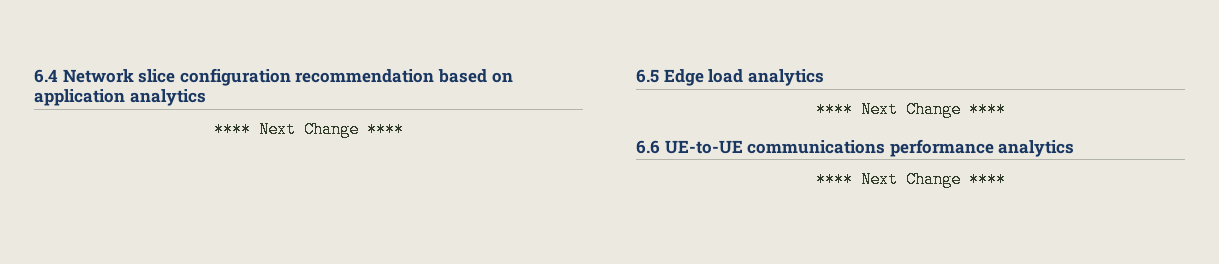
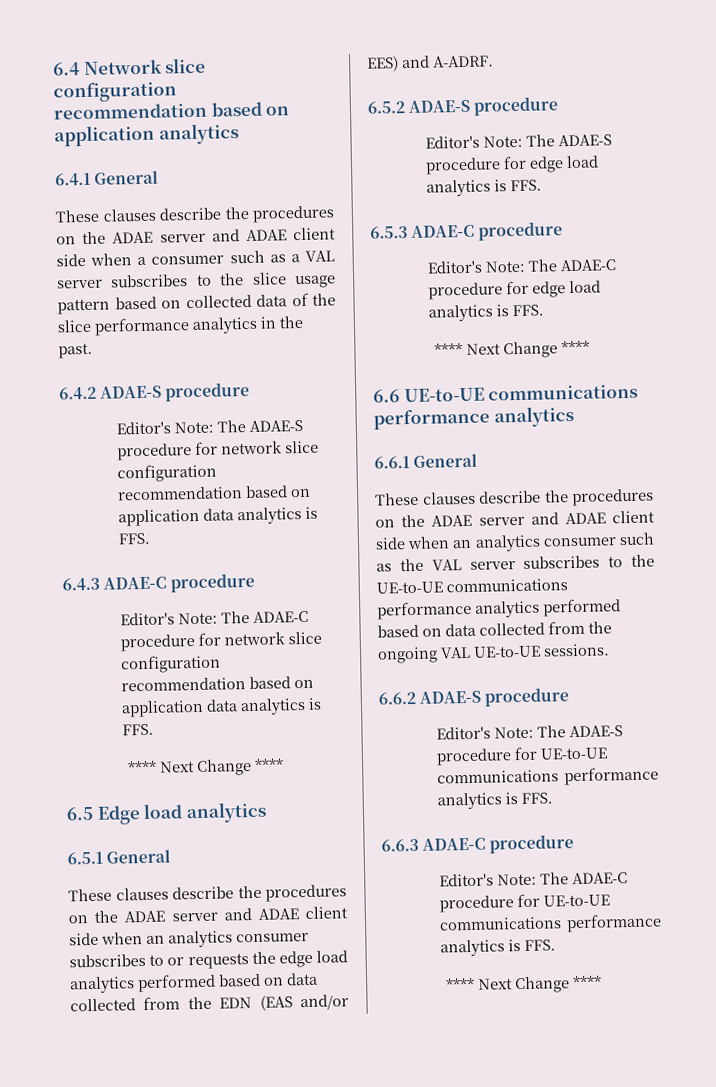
(206, 97) none -> [55,170,160,186] [55,205,335,223] [56,227,336,245] [56,250,335,267] [57,272,336,289] [57,292,336,315] [57,315,304,336] [58,342,93,359] [59,381,251,402] [115,420,303,435] [116,440,319,461] [116,463,217,483] [116,485,311,501] [117,506,318,527] [117,532,150,545] [62,572,256,593] [119,610,309,626] [119,631,322,652] [120,654,221,674] [120,676,314,692] [120,697,322,718] [121,723,154,736] // 6.4.1 General // These clauses describe the procedures on the ADAE server and ADAE client side when a consumer such as a VAL server subscribes to the slice usage pattern based on collected data of the slice performance analytics in the past. // 6.4.2 ADAE-S procedure // Editor's Note: The ADAE-S procedure for network slice configuration recommendation based on application data analytics is FFS. // 6.4.3 ADAE-C procedure // Editor's Note: The ADAE-C procedure for network slice configuration recommendation based on application data analytics is FFS.
(824, 77) none -> [67,849,172,865] [68,884,347,902] [68,906,348,924] [69,930,309,948] [69,950,348,970] [69,972,318,994] [70,994,349,1012] [366,55,494,72] [367,96,560,116] [424,134,612,149] [424,155,599,175] [425,179,542,197] [370,221,564,241] [426,259,616,274] [427,280,601,300] [427,304,544,322] // 6.5.1 General // These clauses describe the procedures on the ADAE server and ADAE client side when an analytics consumer subscribes to or requests the edge load analytics performed based on data collected from the EDN (EAS and/or EES) and A-ADRF. // 6.5.2 ADAE-S procedure // Editor's Note: The ADAE-S procedure for edge load analytics is FFS. // 6.5.3 ADAE-C procedure // Editor's Note: The ADAE-C procedure for edge load analytics is FFS.
(1075, 148) none -> [374,453,479,469] [375,488,654,507] [375,510,655,528] [375,532,655,552] [376,554,655,572] [376,578,568,594] [377,598,621,620] [377,620,612,638] [377,643,610,664] [378,687,571,707] [435,725,623,740] [435,746,608,766] [436,766,659,786] [436,792,553,810] [381,834,575,854] [438,872,628,887] [438,893,610,913] [438,913,662,933] [439,939,556,957] // 6.6.1 General // These clauses describe the procedures on the ADAE server and ADAE client side when an analytics consumer such as the VAL server subscribes to the UE-to-UE communications performance analytics performed based on data collected from the ongoing VAL UE-to-UE sessions. // 6.6.2 ADAE-S procedure // Editor's Note: The ADAE-S procedure for UE-to-UE communications performance analytics is FFS. // 6.6.3 ADAE-C procedure // Editor's Note: The ADAE-C procedure for UE-to-UE communications performance analytics is FFS.

